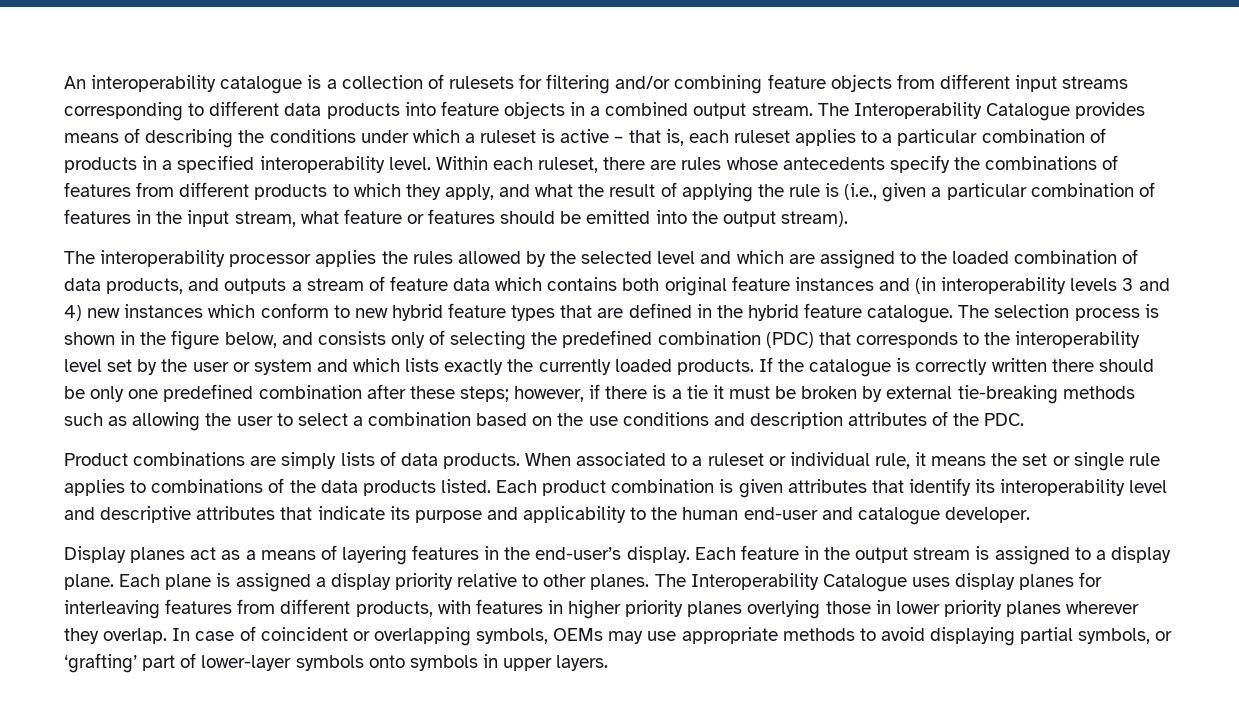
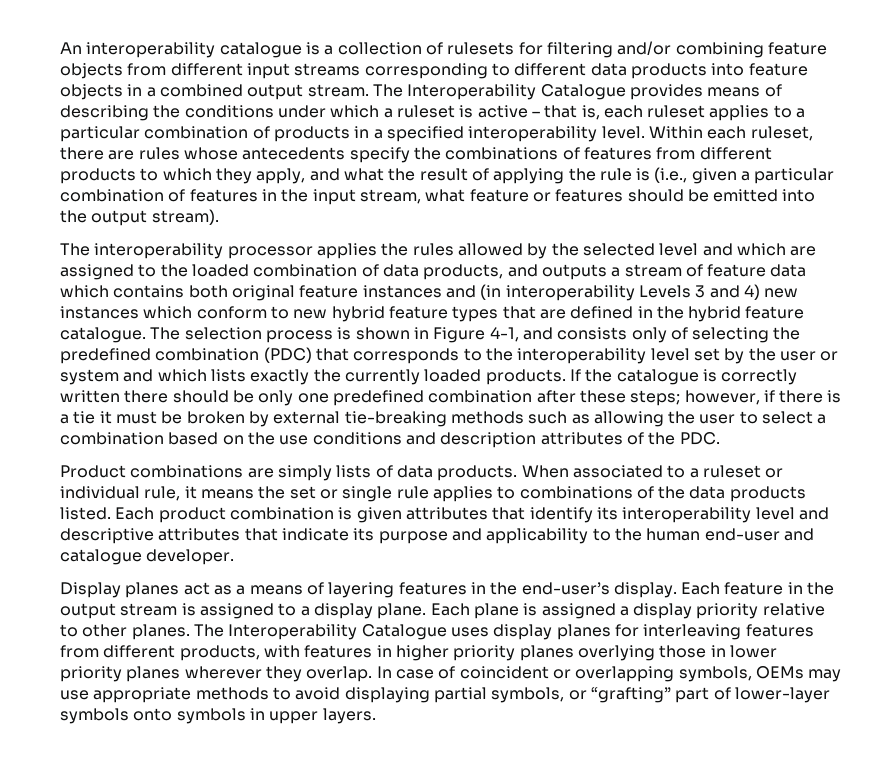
[1070,278,1118,291] levels -> [638,285,691,298] Levels
[140,330,277,350] the figure below, -> [433,327,519,343] Figure 4-1,
[64,653,137,673] ‘grafting’ -> [590,687,671,703] “grafting”

